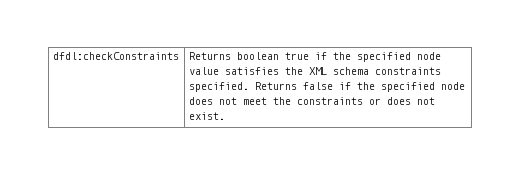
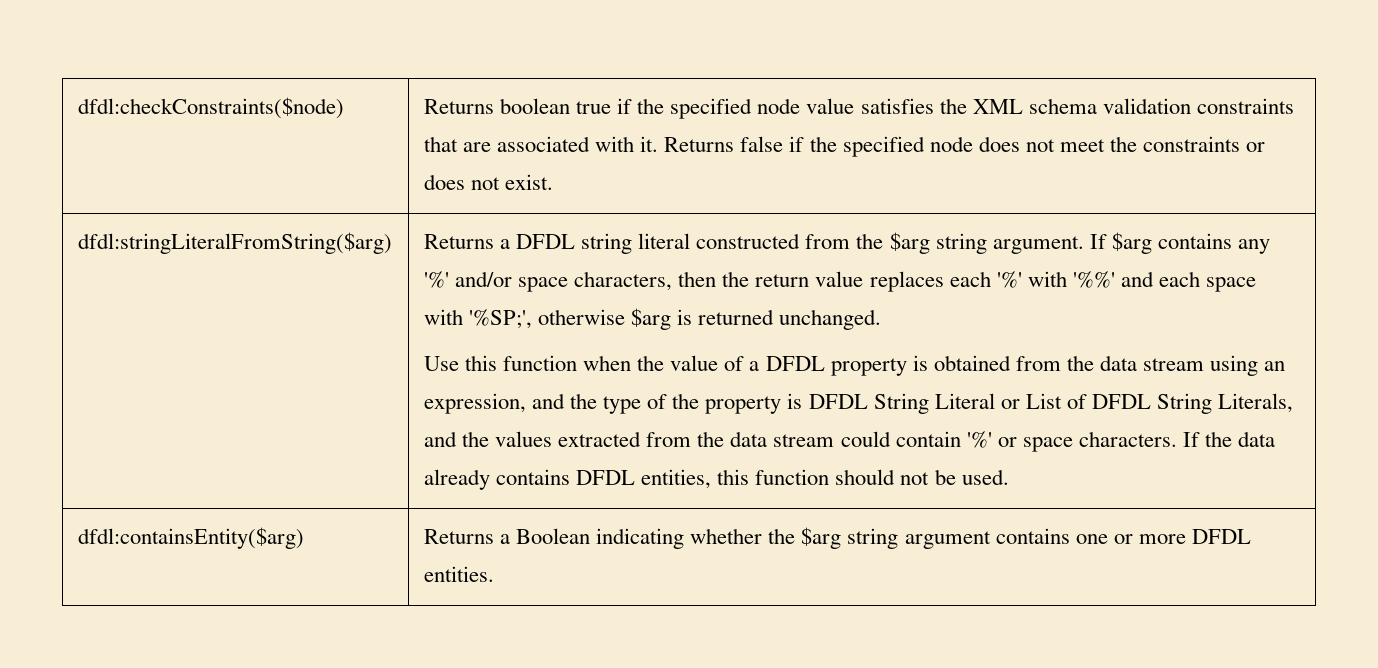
[52,52,179,60] dfdl:checkConstraints -> [77,97,344,119] dfdl:checkConstraints($node)
[374,67,441,75] [188,82,249,92] constraints specified. -> [1102,98,1294,114] [423,136,659,152] validation constraints that are associated with it.
(225, 116) none -> [77,232,392,254] [423,232,1270,254] [423,271,1257,292] [423,308,882,330] [423,355,1286,376] [423,393,1294,414] [423,431,1276,452] [423,469,1009,490] [77,527,304,549] [423,527,1251,549] [423,566,494,582] // dfdl:stringLiteralFromString($arg) | Returns a DFDL string literal constructed from the $arg string argument. If $arg contains any '%' and/or space characters, then the return value replaces each '%' with '%%' and each space with '%SP;', otherwise $arg is returned unchanged. // Use this function when the value of a DFDL property is obtained from the data stream using an expression, and the type of the property is DFDL String Literal or List of DFDL String Literals, and the values extracted from the data stream could contain '%' or space characters. If the data already contains DFDL entities, this function should not be used. // dfdl:containsEntity($arg) | Returns a Boolean indicating whether the $arg string argument contains one or more DFDL entities.

